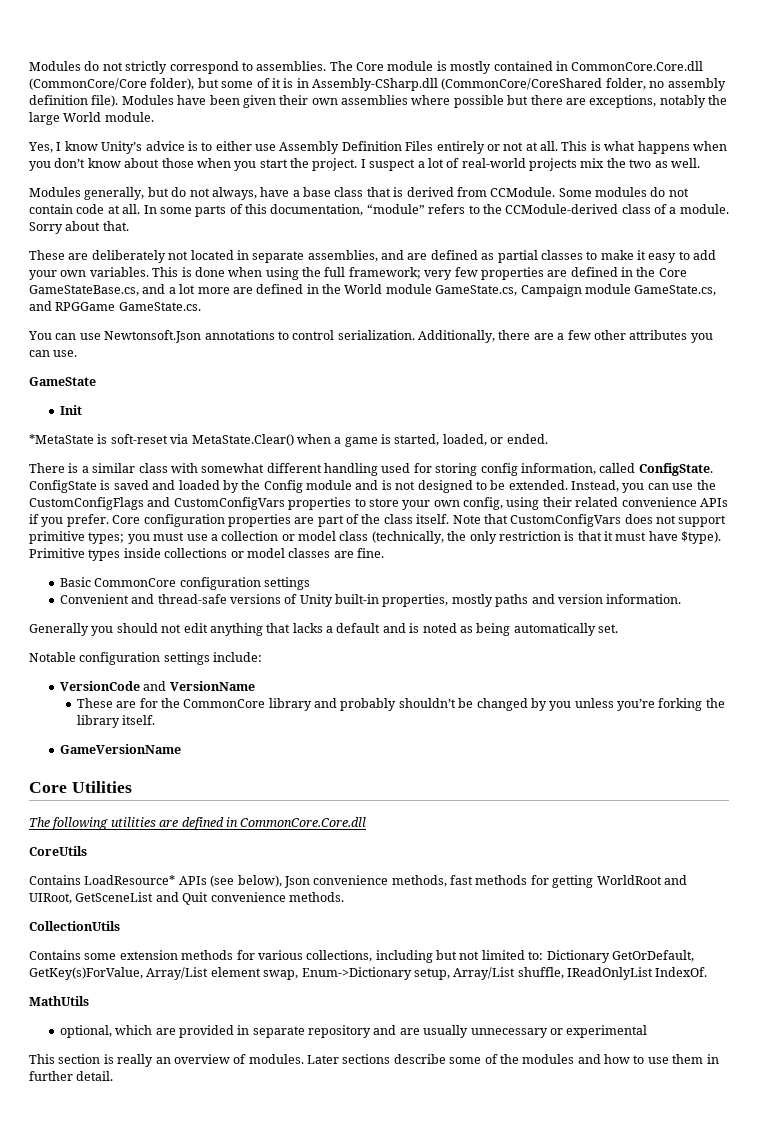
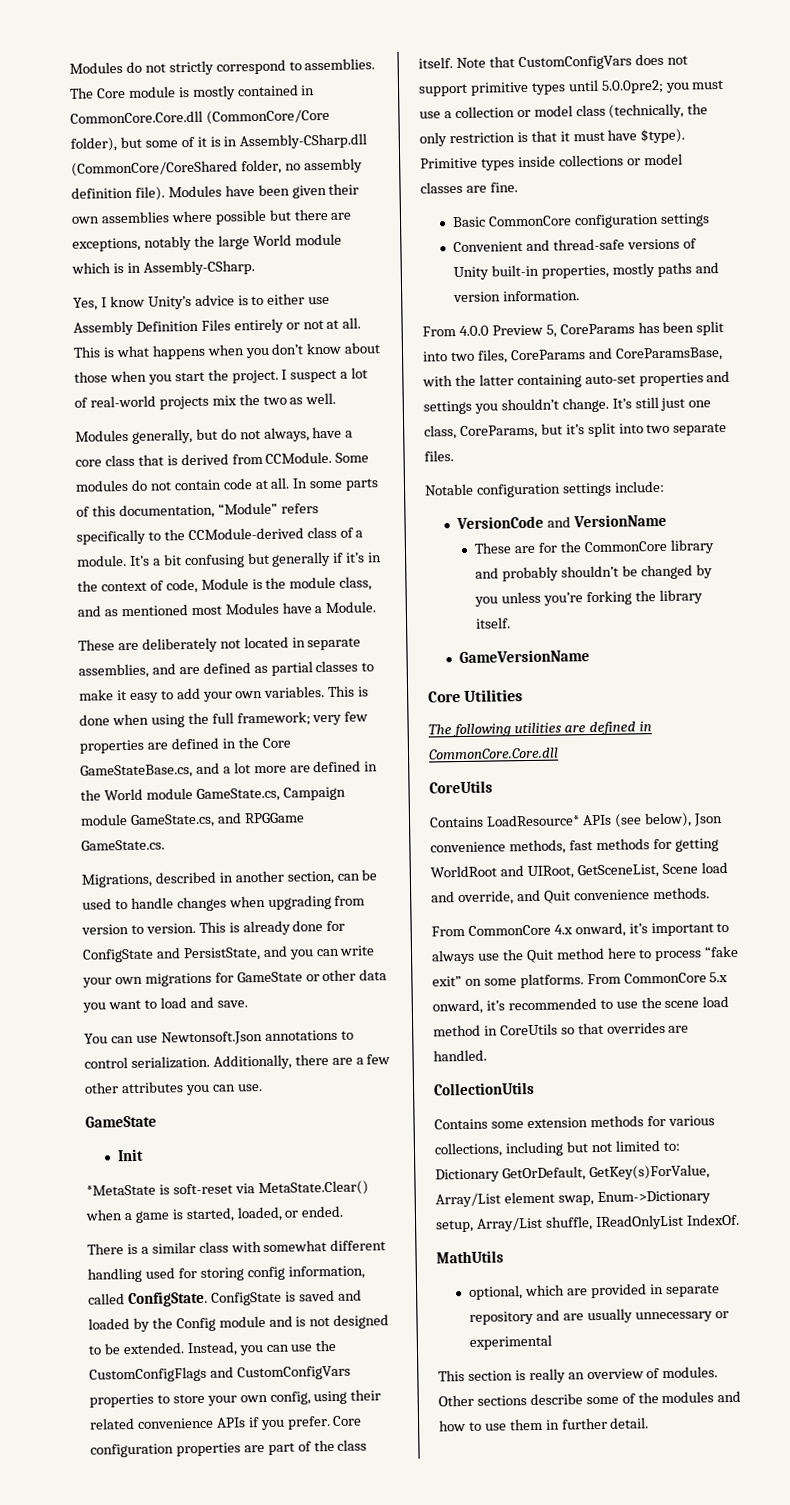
[104,112,154,122] module. -> [294,233,342,246] [71,260,255,276] module which is in Assembly-CSharp.
[303,187,331,197] base -> [75,459,102,467] core
[366,204,466,214] “module” refers -> [217,502,319,515] [76,529,146,545] “Module” refers specifically
[29,221,129,234] Sorry about that. -> [129,551,383,569] [77,576,373,594] [77,601,377,617] It’s a bit confusing but generally if it’s in the context of code, Module is the module class, and as mentioned most Modules have a Module.
(201, 306) none -> [81,869,378,888] [82,894,366,912] [81,920,346,936] [82,945,376,963] [82,969,388,988] [82,996,248,1013] // Migrations, described in another section, can be used to handle changes when upgrading from version to version. This is already done for ConfigState and PersistState, and you can write your own migrations for GameState or other data you want to load and save.
[88,532,125,544] types; -> [530,79,664,95] types until 5.0.0pre2;
[29,623,618,636] Generally you should not edit anything that lacks a default and is noted as being automatically set. -> [422,321,725,338] [422,347,723,364] [422,370,731,389] [423,397,712,415] [424,422,728,440] [424,450,454,462] From 4.0.0 Preview 5, CoreParams has been split into two files, CoreParams and CoreParamsBase, with the latter containing auto-set properties and settings you shouldn’t change. It’s still just one class, CoreParams, but it’s split into two separate files.
[75,892,154,902] GetSceneList -> [576,862,728,879] [431,890,514,906] GetSceneList, Scene load and override,
(344, 897) none -> [431,922,730,938] [431,945,740,965] [432,972,729,989] [432,996,730,1015] [433,1021,690,1037] [433,1049,487,1062] // From CommonCore 4.x onward, it’s important to always use the Quit method here to process “fake exit” on some platforms. From CommonCore 5.x onward, it’s recommended to use the scene load method in CoreUtils so that overrides are handled.
[307,1055,339,1064] Later -> [438,1394,474,1407] Other

